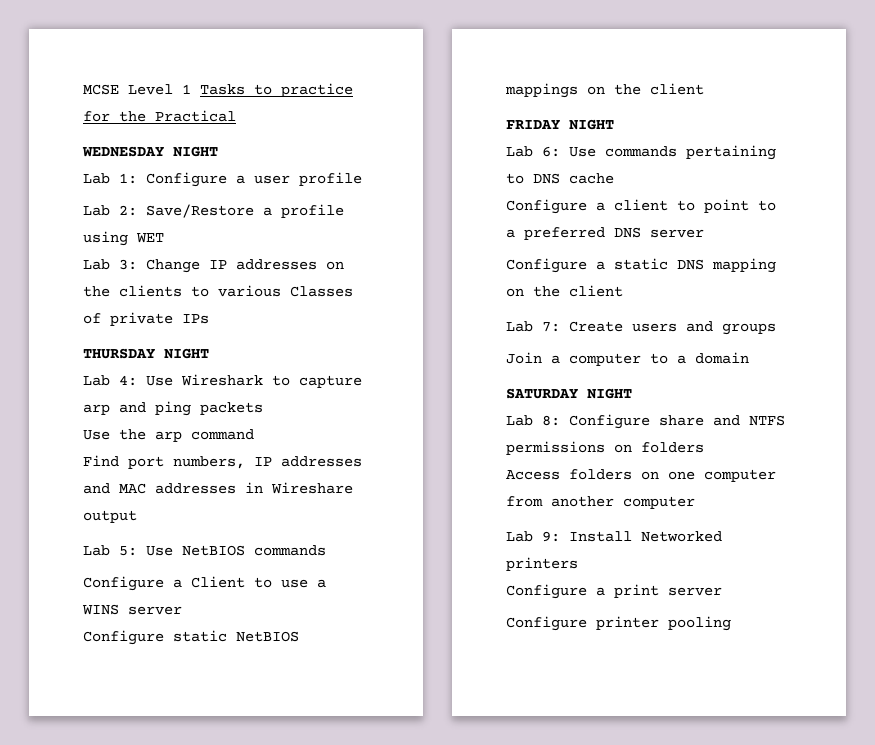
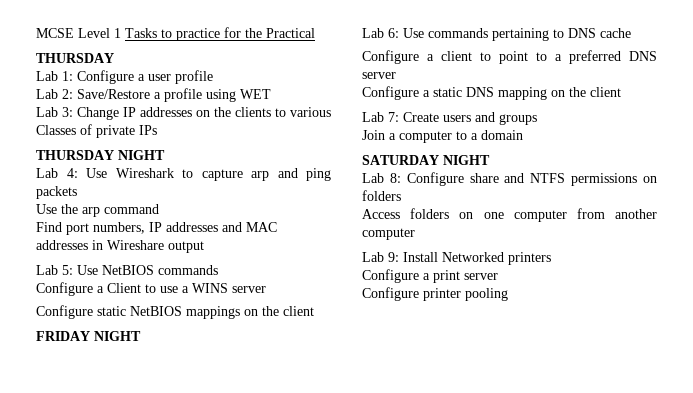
[82,146,218,157] WEDNESDAY NIGHT -> [36,53,114,63] THURSDAY

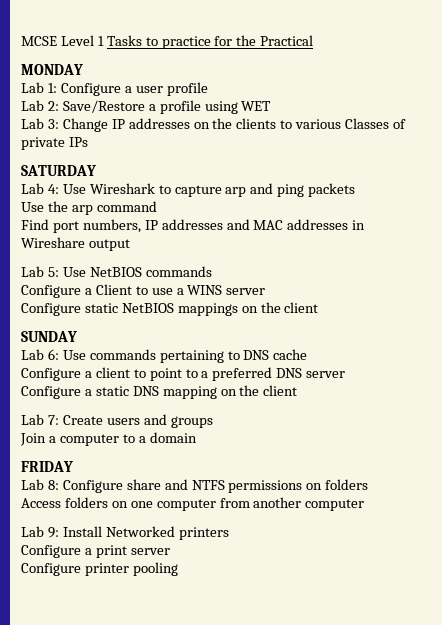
[36,53,114,63] THURSDAY -> [21,64,83,75] MONDAY
[36,150,165,160] THURSDAY NIGHT -> [21,165,96,176] SATURDAY
[36,331,141,341] FRIDAY NIGHT -> [21,331,77,342] SUNDAY
[362,155,490,165] SATURDAY NIGHT -> [21,461,73,472] FRIDAY

